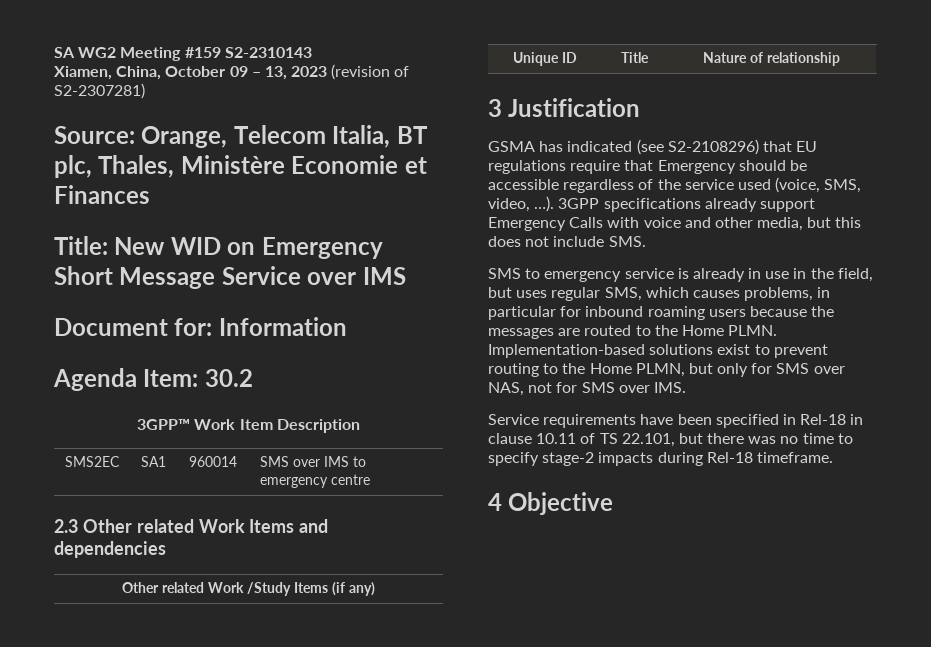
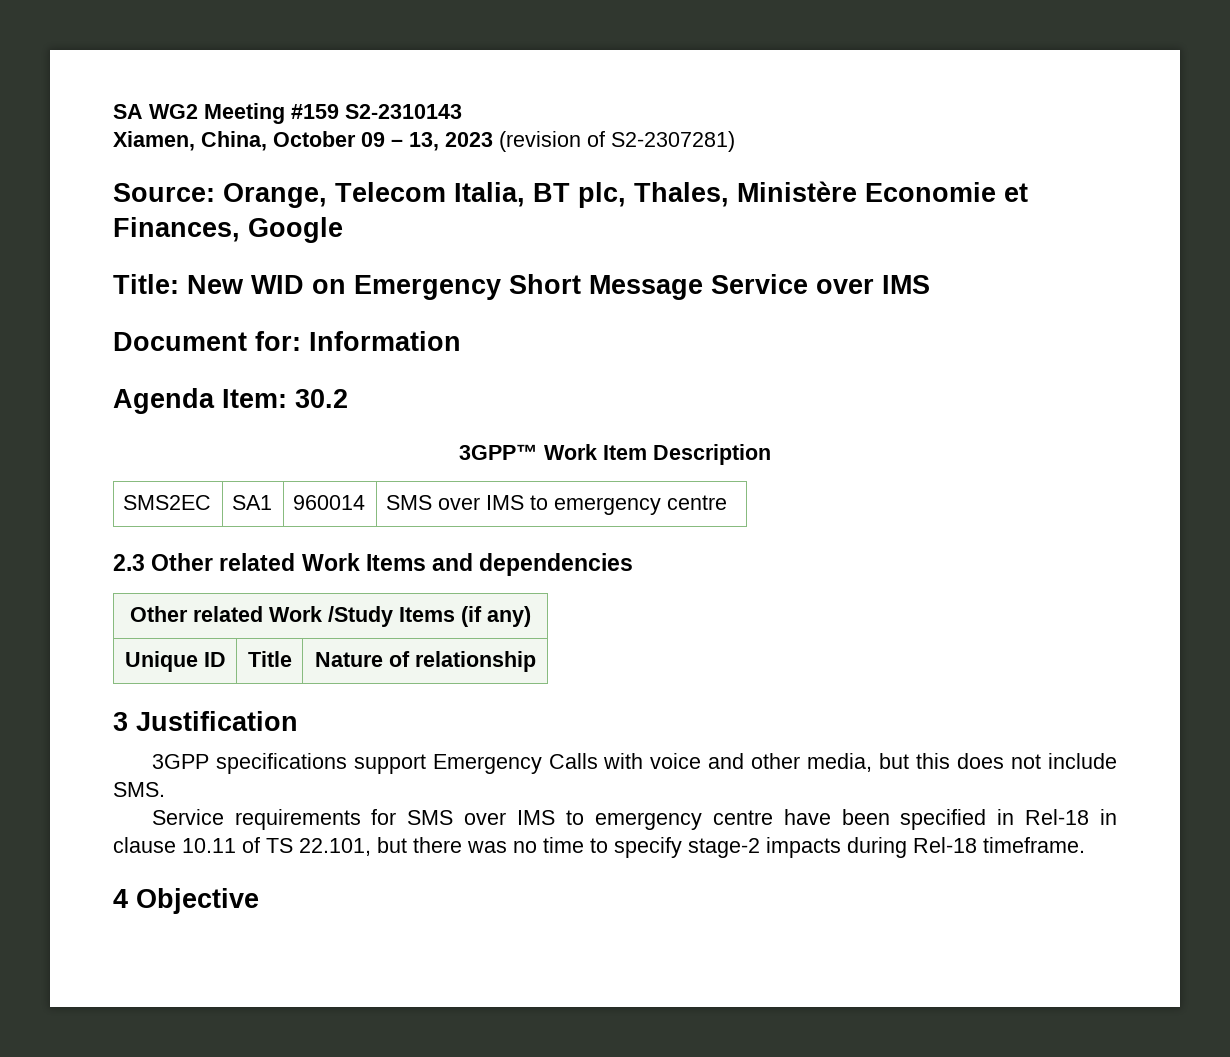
[54,185,150,204] Finances -> [113,217,343,243] Finances, Google
[488,139,818,155] [488,160,807,174] [488,177,862,193] [488,196,555,212] GSMA has indicated (see S2-2108296) that EU regulations require that Emergency should be accessible regardless of the service used (voice, SMS, video, …). -> (298, 721) none
[704,198,757,212] already -> (347, 763) none
[488,268,873,282] [488,287,831,301] [488,306,835,320] [488,325,778,339] [488,344,828,358] [488,363,845,377] [488,382,686,396] [488,414,637,428] SMS to emergency service is already in use in the field, but uses regular SMS, which causes problems, in particular for inbound roaming users because the messages are routed to the Home PLMN. Implementation-based solutions exist to prevent routing to the Home PLMN, but only for SMS over NAS, not for SMS over IMS. // Service requirements -> [151,809,773,830] Service requirements for SMS over IMS to emergency centre

